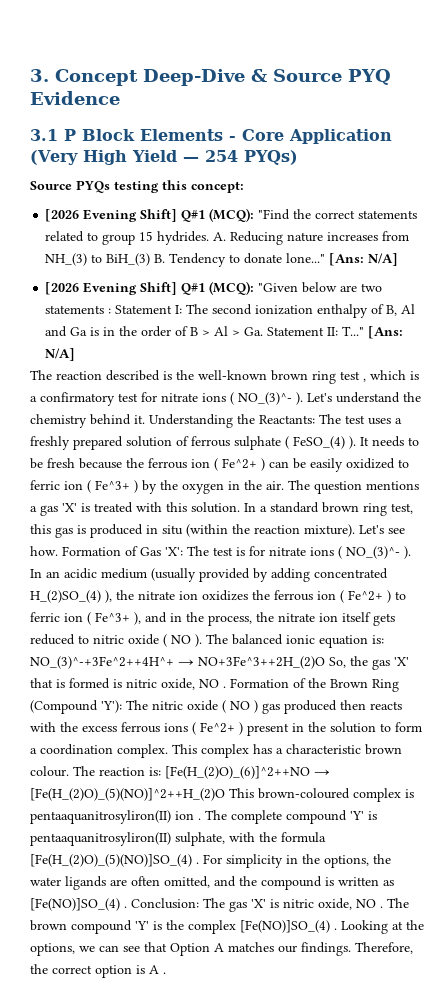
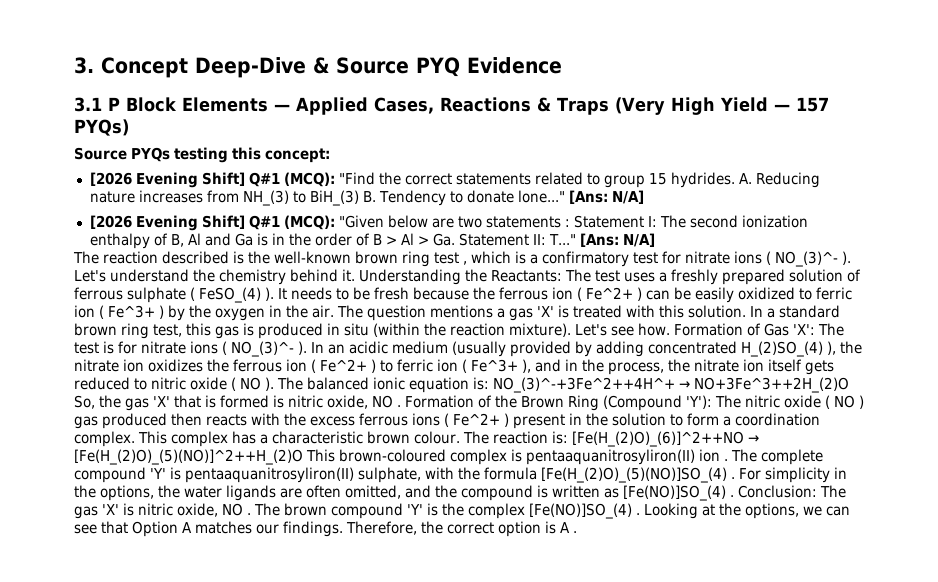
[229,129,392,144] - Core Application -> [274,97,609,115] — Applied Cases, Reactions & Traps
[204,150,238,162] 254 -> [795,97,829,112] 157

